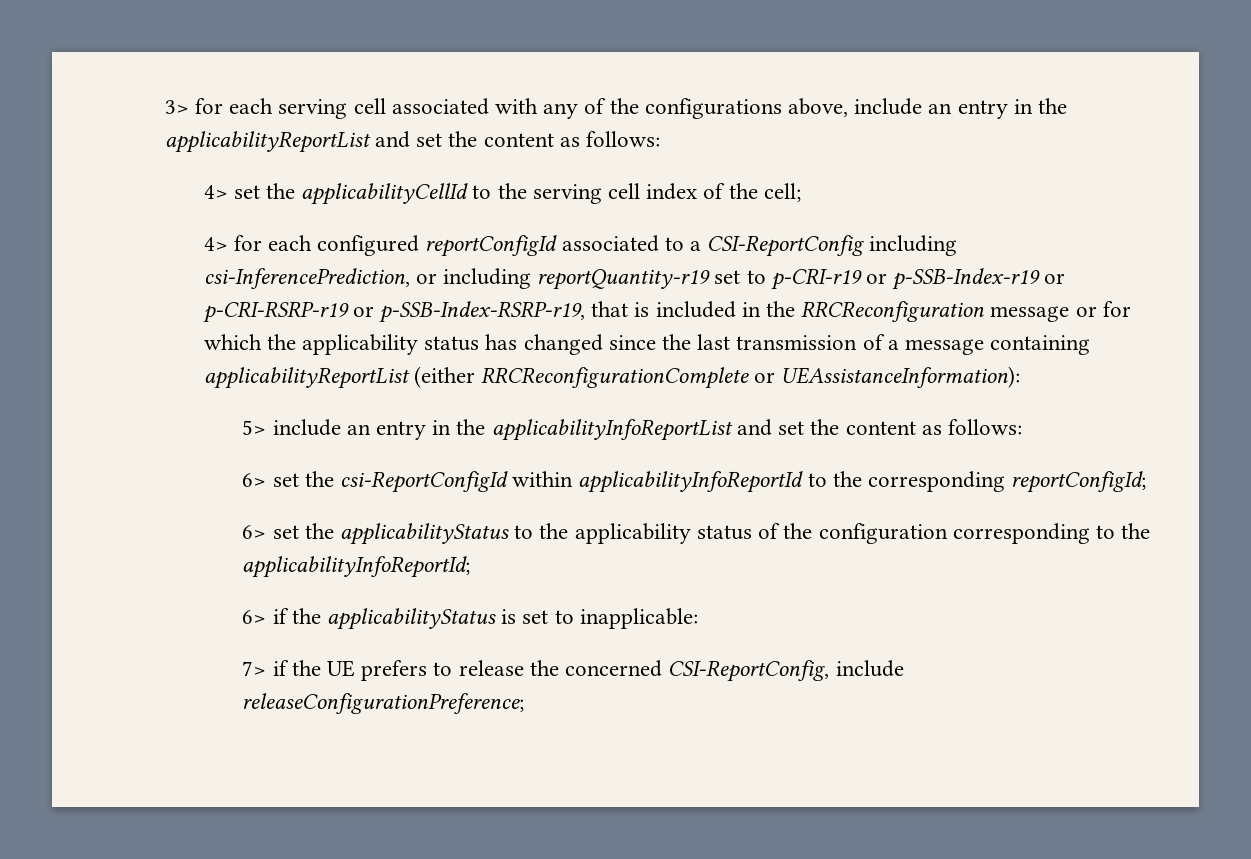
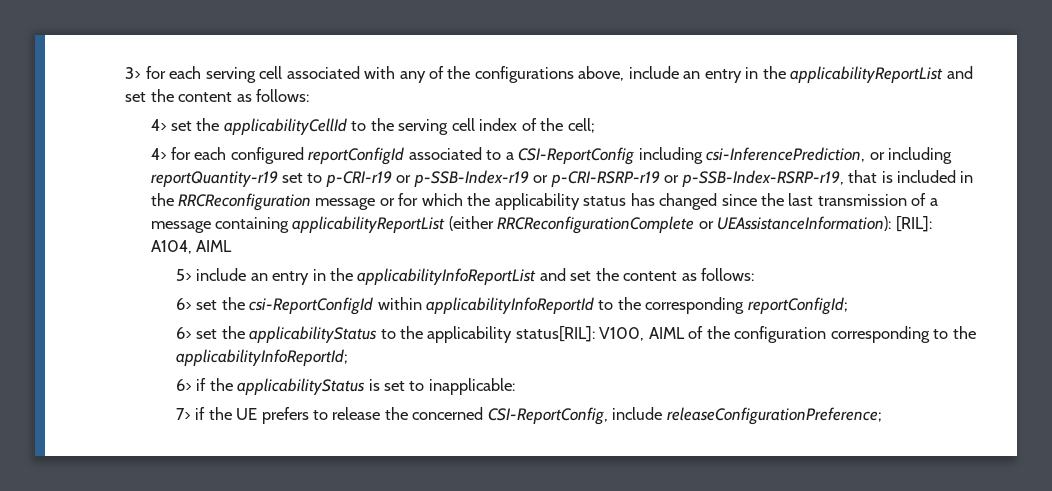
(1021, 377) none -> [895,216,932,232] [150,240,232,254] [RIL]: A104, AIML
[696,525,752,540] status -> [515,326,685,342] status[RIL]: V100, AIML

